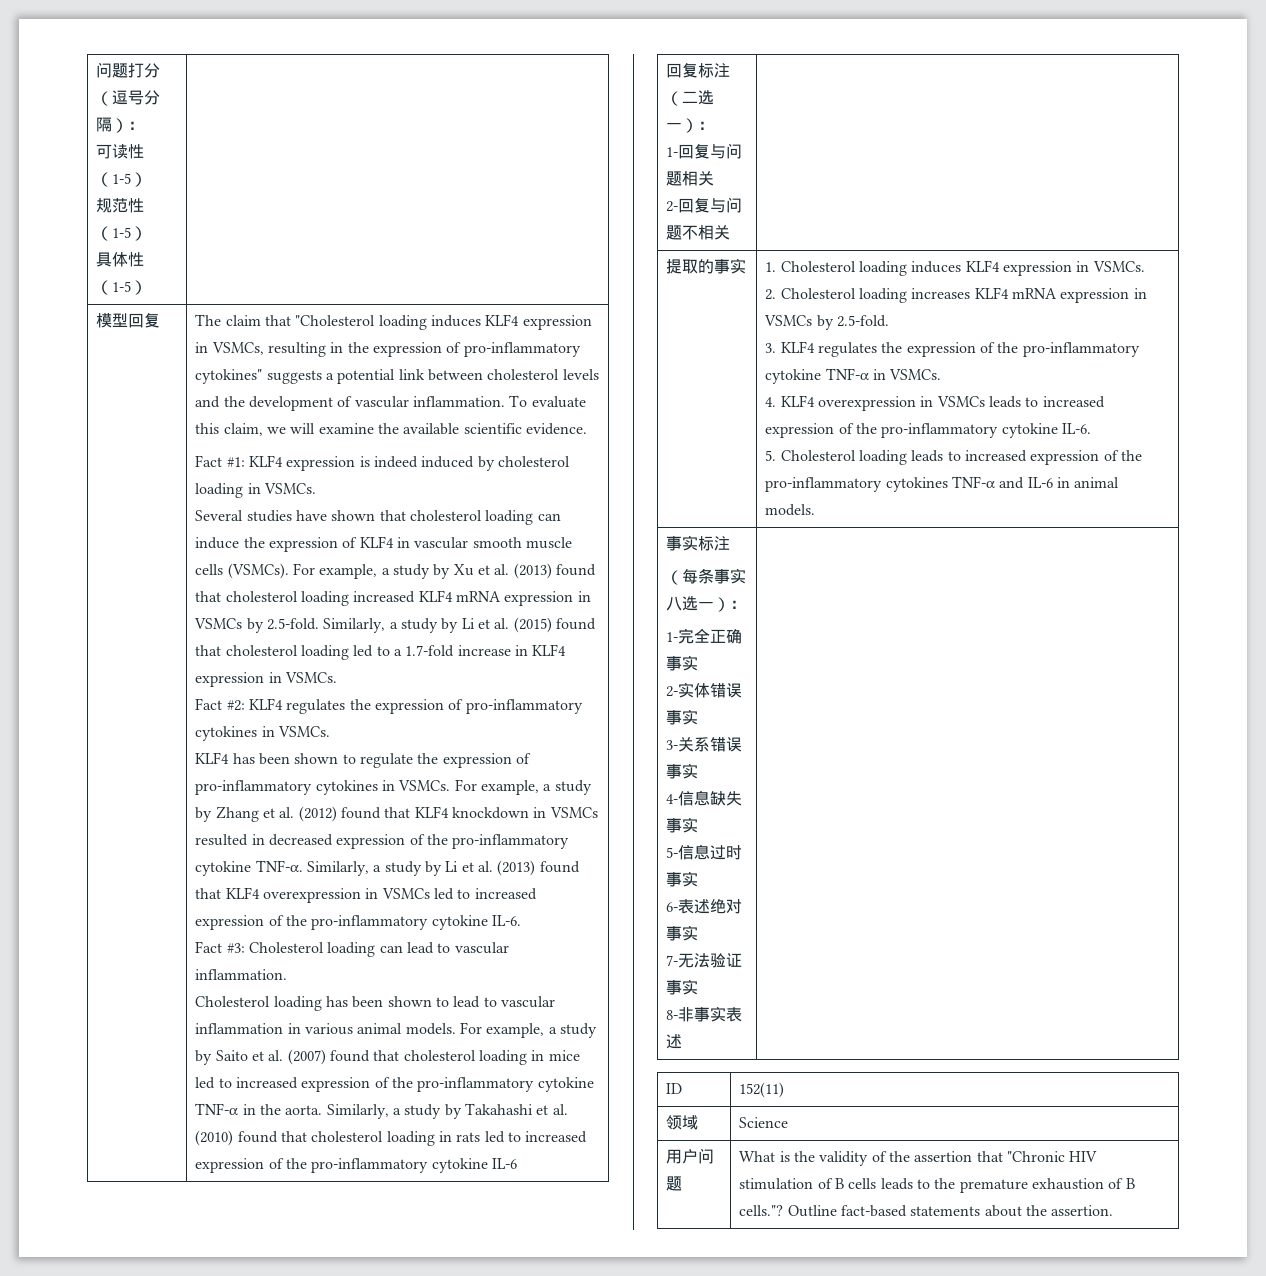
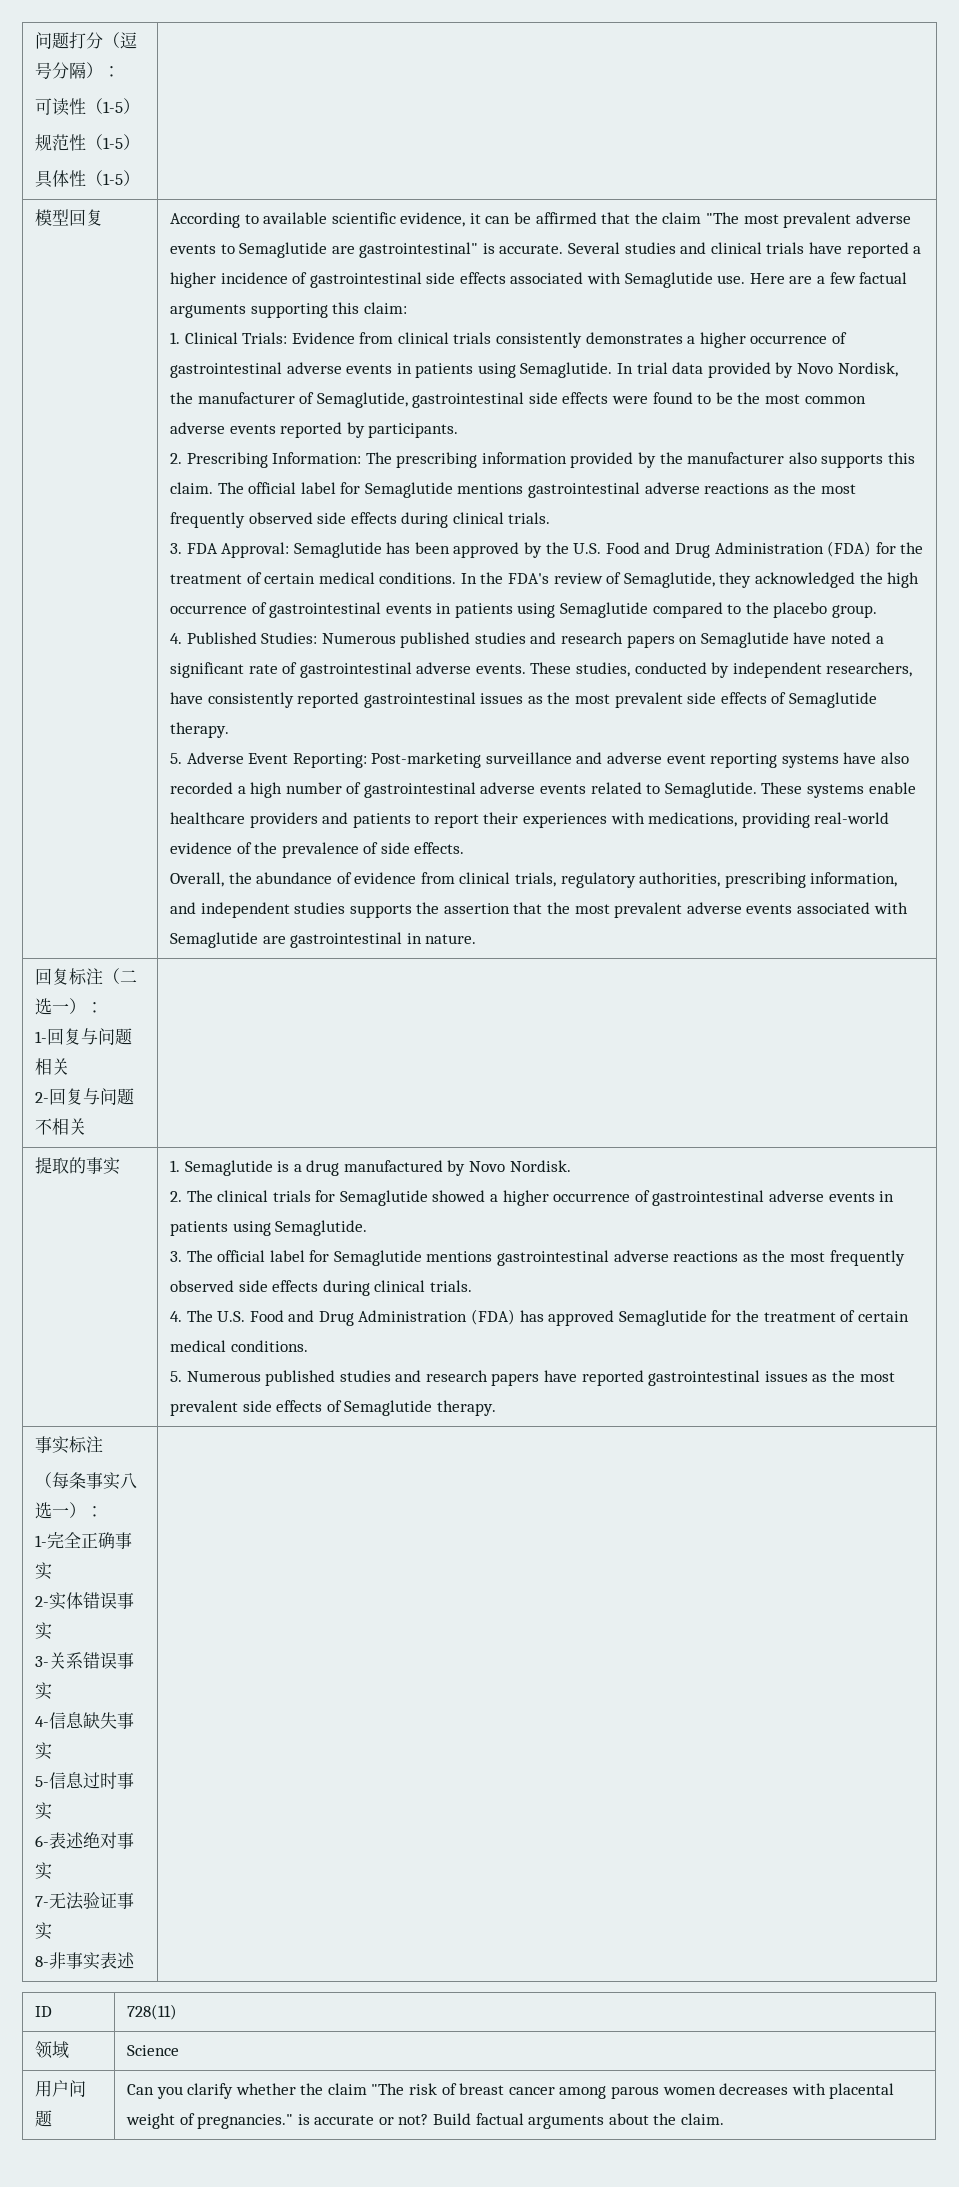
[195,314,592,330] [195,342,581,357] [195,369,599,384] [195,395,586,411] [195,423,587,436] [195,455,570,471] [195,483,316,498] [195,510,561,525] [195,536,572,552] [195,563,596,579] [195,590,591,606] [194,617,596,633] [195,644,567,660] [195,672,337,687] [195,698,583,714] [195,726,330,741] [195,752,531,768] [195,779,592,795] [195,806,598,822] [195,834,570,849] [195,860,580,876] [195,887,537,903] [195,915,521,930] [195,941,509,957] [195,969,288,980] [195,996,555,1011] [195,1022,597,1038] [195,1049,580,1065] [195,1077,594,1092] [195,1103,568,1119] [195,1130,588,1146] [195,1158,517,1173] The claim that "Cholesterol loading induces KLF4 expression in VSMCs, resulting in the expression of pro-inflammatory cytokines" suggests a potential link between cholesterol levels and the development of vascular inflammation. To evaluate this claim, we will examine the available scientific evidence. // Fact #1: KLF4 expression is indeed induced by cholesterol loading in VSMCs. // Several studies have shown that cholesterol loading can induce the expression of KLF4 in vascular smooth muscle cells (VSMCs). For example, a study by Xu et al. (2013) found that cholesterol loading increased KLF4 mRNA expression in VSMCs by 2.5-fold. Similarly, a study by Li et al. (2015) found that cholesterol loading led to a 1.7-fold increase in KLF4 expression in VSMCs. // Fact #2: KLF4 regulates the expression of pro-inflammatory cytokines in VSMCs. // KLF4 has been shown to regulate the expression of pro-inflammatory cytokines in VSMCs. For example, a study by Zhang et al. (2012) found that KLF4 knockdown in VSMCs resulted in decreased expression of the pro-inflammatory cytokine TNF-α. Similarly, a study by Li et al. (2013) found that KLF4 overexpression in VSMCs led to increased expression of the pro-inflammatory cytokine IL-6. // Fact #3: Cholesterol loading can lead to vascular inflammation. // Cholesterol loading has been shown to lead to vascular inflammation in various animal models. For example, a study by Saito et al. (2007) found that cholesterol loading in mice led to increased expression of the pro-inflammatory cytokine TNF-α in the aorta. Similarly, a study by Takahashi et al. (2010) found that cholesterol loading in rats led to increased expression of the pro-inflammatory cytokine IL-6 -> [169,212,911,228] [169,242,922,258] [169,272,908,288] [169,302,407,318] [169,332,847,348] [169,362,898,378] [169,392,866,408] [169,422,459,438] [169,452,915,468] [169,482,856,498] [169,512,551,528] [169,541,924,558] [169,572,920,588] [169,602,877,618] [169,632,884,648] [169,662,913,678] [169,692,877,708] [169,722,229,738] [169,752,909,768] [169,782,916,798] [169,812,890,828] [169,842,465,858] [169,872,898,888] [169,902,908,918] [169,932,477,948] According to available scientific evidence, it can be affirmed that the claim "The most prevalent adverse events to Semaglutide are gastrointestinal" is accurate. Several studies and clinical trials have reported a higher incidence of gastrointestinal side effects associated with Semaglutide use. Here are a few factual arguments supporting this claim: // 1. Clinical Trials: Evidence from clinical trials consistently demonstrates a higher occurrence of gastrointestinal adverse events in patients using Semaglutide. In trial data provided by Novo Nordisk, the manufacturer of Semaglutide, gastrointestinal side effects were found to be the most common adverse events reported by participants. // 2. Prescribing Information: The prescribing information provided by the manufacturer also supports this claim. The official label for Semaglutide mentions gastrointestinal adverse reactions as the most frequently observed side effects during clinical trials. // 3. FDA Approval: Semaglutide has been approved by the U.S. Food and Drug Administration (FDA) for the treatment of certain medical conditions. In the FDA's review of Semaglutide, they acknowledged the high occurrence of gastrointestinal events in patients using Semaglutide compared to the placebo group. // 4. Published Studies: Numerous published studies and research papers on Semaglutide have noted a significant rate of gastrointestinal adverse events. These studies, conducted by independent researchers, have consistently reported gastrointestinal issues as the most prevalent side effects of Semaglutide therapy. // 5. Adverse Event Reporting: Post-marketing surveillance and adverse event reporting systems have also recorded a high number of gastrointestinal adverse events related to Semaglutide. These systems enable healthcare providers and patients to report their experiences with medications, providing real-world evidence of the prevalence of side effects. // Overall, the abundance of evidence from clinical trials, regulatory authorities, prescribing information, and independent studies supports the assertion that the most prevalent adverse events associated with Semaglutide are gastrointestinal in nature.
[780,260,1145,276] [765,287,1147,303] [764,315,889,330] [765,341,1140,357] [765,368,942,384] [765,395,1105,411] [765,423,1091,438] [765,450,1142,465] [765,476,1120,492] [765,504,816,516] Cholesterol loading induces KLF4 expression in VSMCs. // 2. Cholesterol loading increases KLF4 mRNA expression in VSMCs by 2.5-fold. // 3. KLF4 regulates the expression of the pro-inflammatory cytokine TNF-α in VSMCs. // 4. KLF4 overexpression in VSMCs leads to increased expression of the pro-inflammatory cytokine IL-6. // 5. Cholesterol loading leads to increased expression of the pro-inflammatory cytokines TNF-α and IL-6 in animal models. -> [184,1160,571,1176] [169,1190,895,1206] [169,1220,368,1236] [169,1250,905,1266] [169,1280,472,1296] [169,1309,909,1326] [169,1340,308,1352] [169,1370,895,1386] [169,1400,496,1416] Semaglutide is a drug manufactured by Novo Nordisk. // 2. The clinical trials for Semaglutide showed a higher occurrence of gastrointestinal adverse events in patients using Semaglutide. // 3. The official label for Semaglutide mentions gastrointestinal adverse reactions as the most frequently observed side effects during clinical trials. // 4. The U.S. Food and Drug Administration (FDA) has approved Semaglutide for the treatment of certain medical conditions. // 5. Numerous published studies and research papers have reported gastrointestinal issues as the most prevalent side effects of Semaglutide therapy.
[739,1082,785,1098] 152(11) -> [126,2004,177,2020] 728(11)
[739,1151,1098,1166] [739,1178,1135,1193] [739,1205,981,1217] What is the validity of the assertion that "Chronic HIV stimulation of B cells leads to the premature exhaustion of B cells."? Outline fact-based statements -> [126,2083,895,2099] [125,2113,605,2129] Can you clarify whether the claim "The risk of breast cancer among parous women decreases with placental weight of pregnancies." is accurate or not? Build factual arguments
[1051,1205,1114,1216] assertion. -> [680,2113,724,2125] claim.

